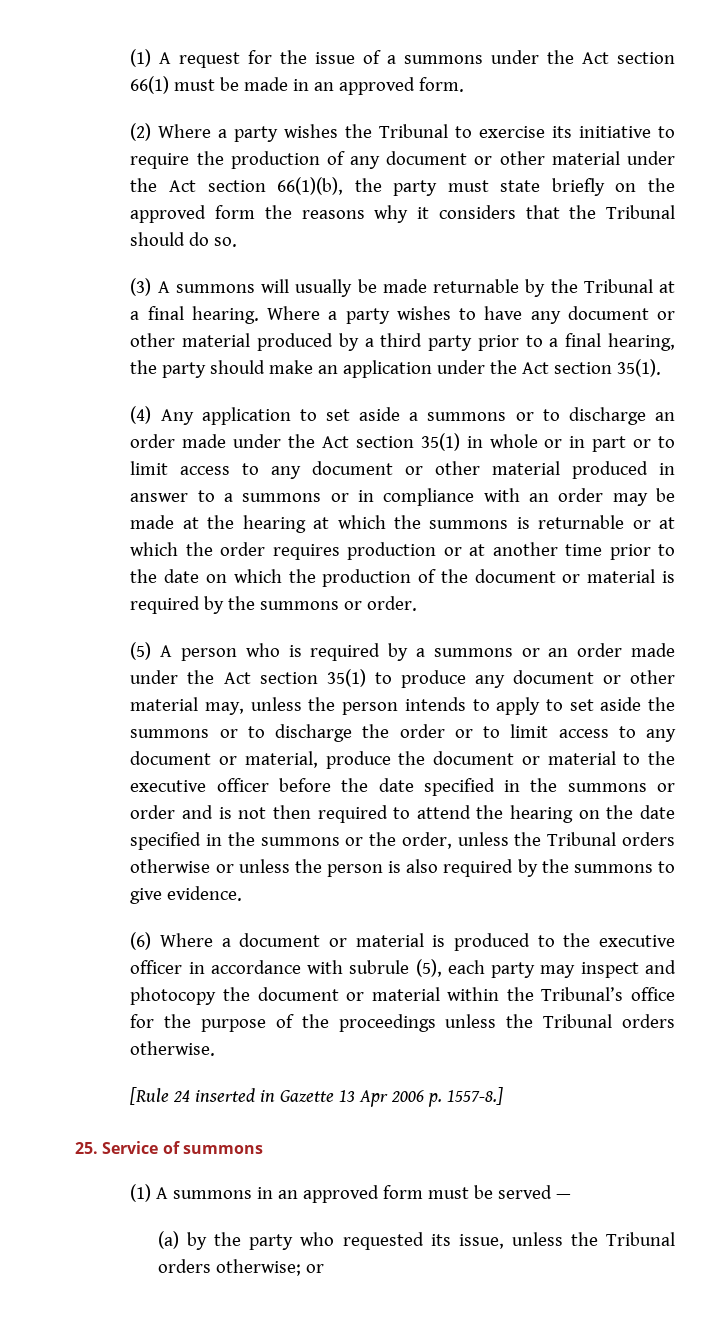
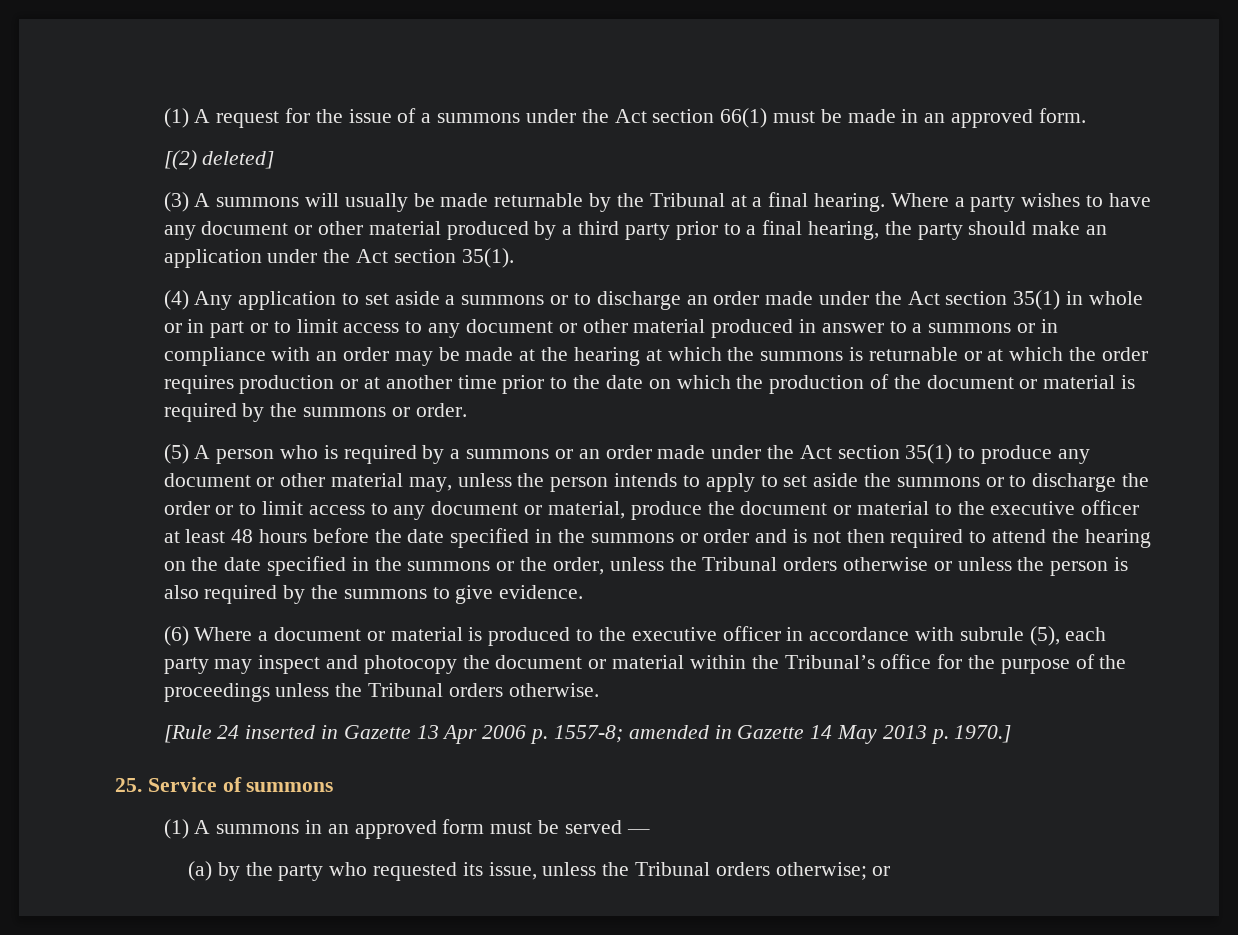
[130,123,676,142] [130,151,675,169] [130,177,675,196] [130,205,676,223] [130,232,238,247] (2) Where a party wishes the Tribunal to exercise its initiative to require the production of any document or other material under the Act section 66(1)(b), the party must state briefly on the approved form the reasons why it considers that the Tribunal should do so. -> [163,150,275,170] [(2) deleted]
(269, 785) none -> [163,529,308,543] at least 48 hours
[447,1087,504,1105] 1557-8.] -> [553,725,1012,744] 1557-8; amended in Gazette 14 May 2013 p. 1970.]

